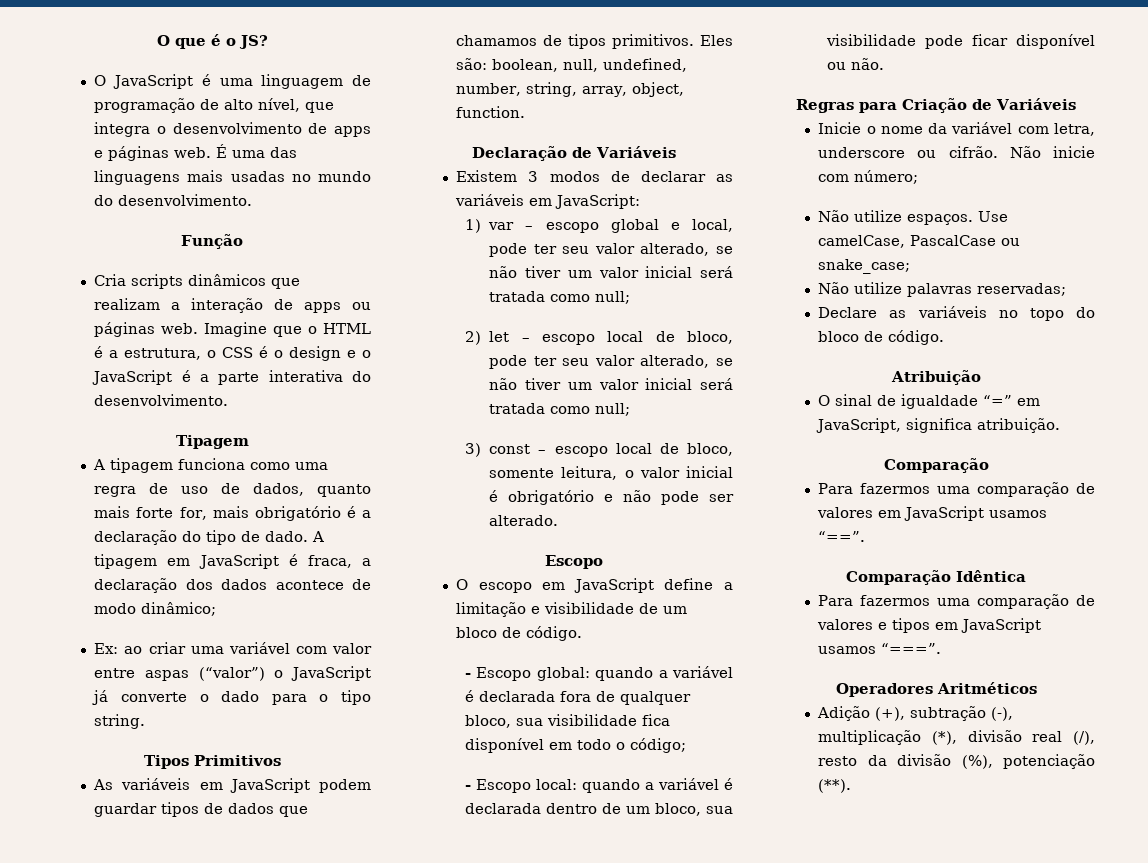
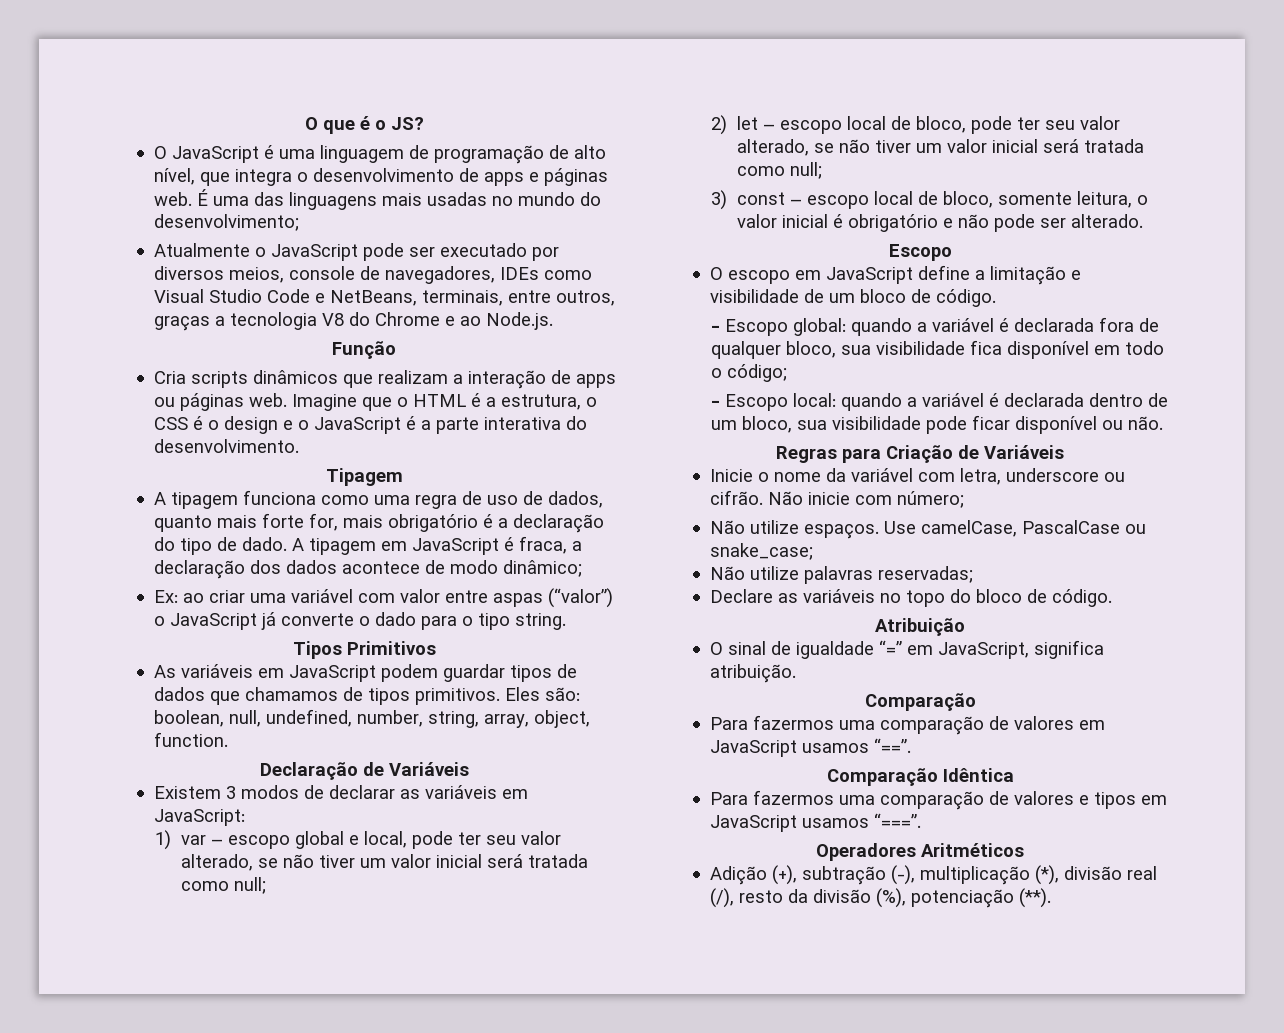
[118,194,253,206] desenvolvimento. -> [153,214,299,231] [153,243,559,261] [153,266,592,284] [153,289,615,306] [153,312,553,331] desenvolvimento; // Atualmente o JavaScript pode ser executado por diversos meios, console de navegadores, IDEs como Visual Studio Code e NetBeans, terminais, entre outros, graças a tecnologia V8 do Chrome e ao Node.js.

